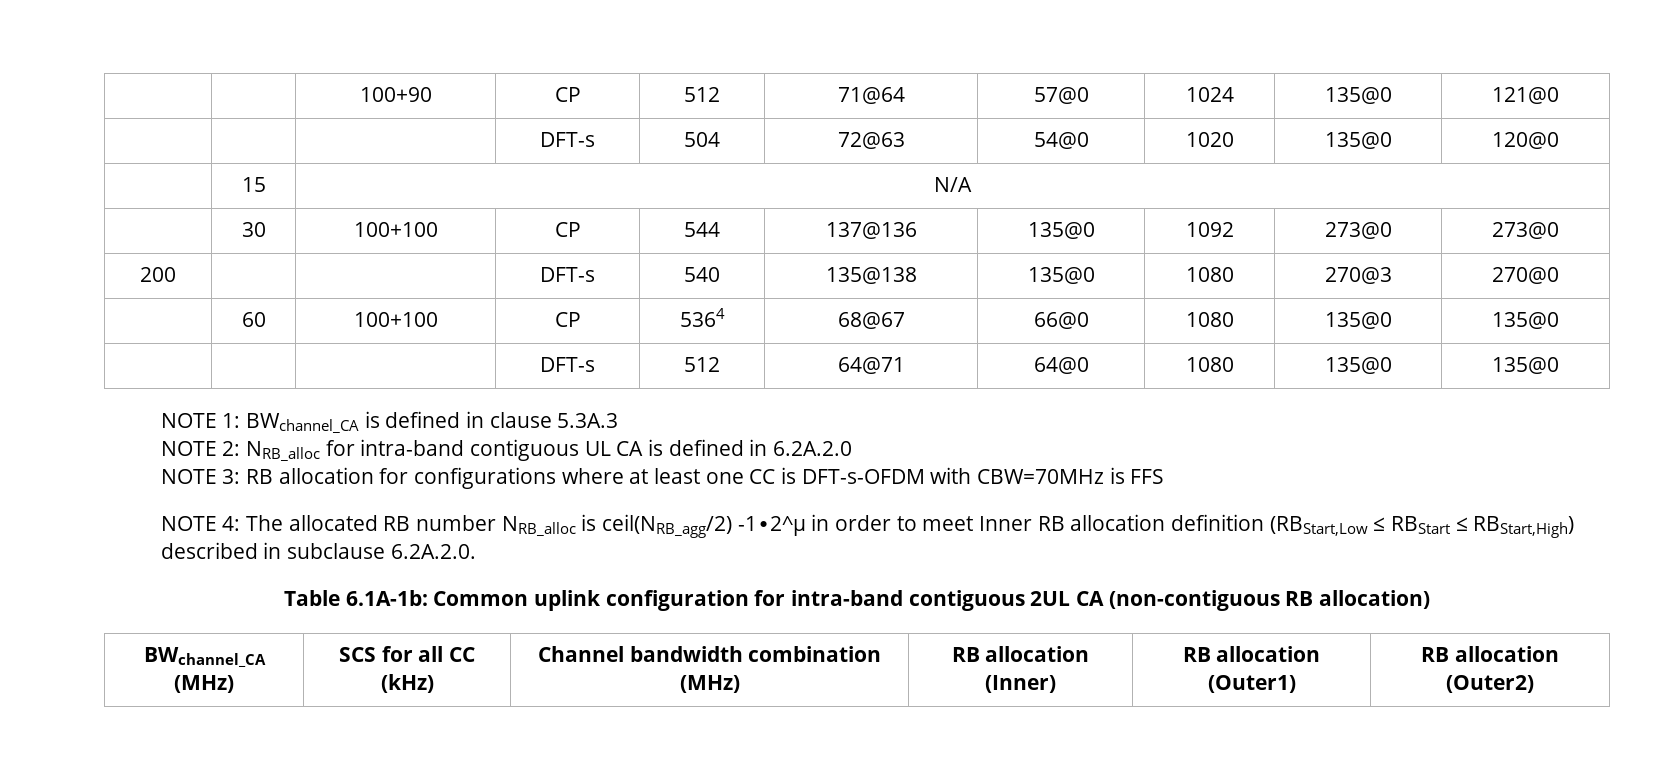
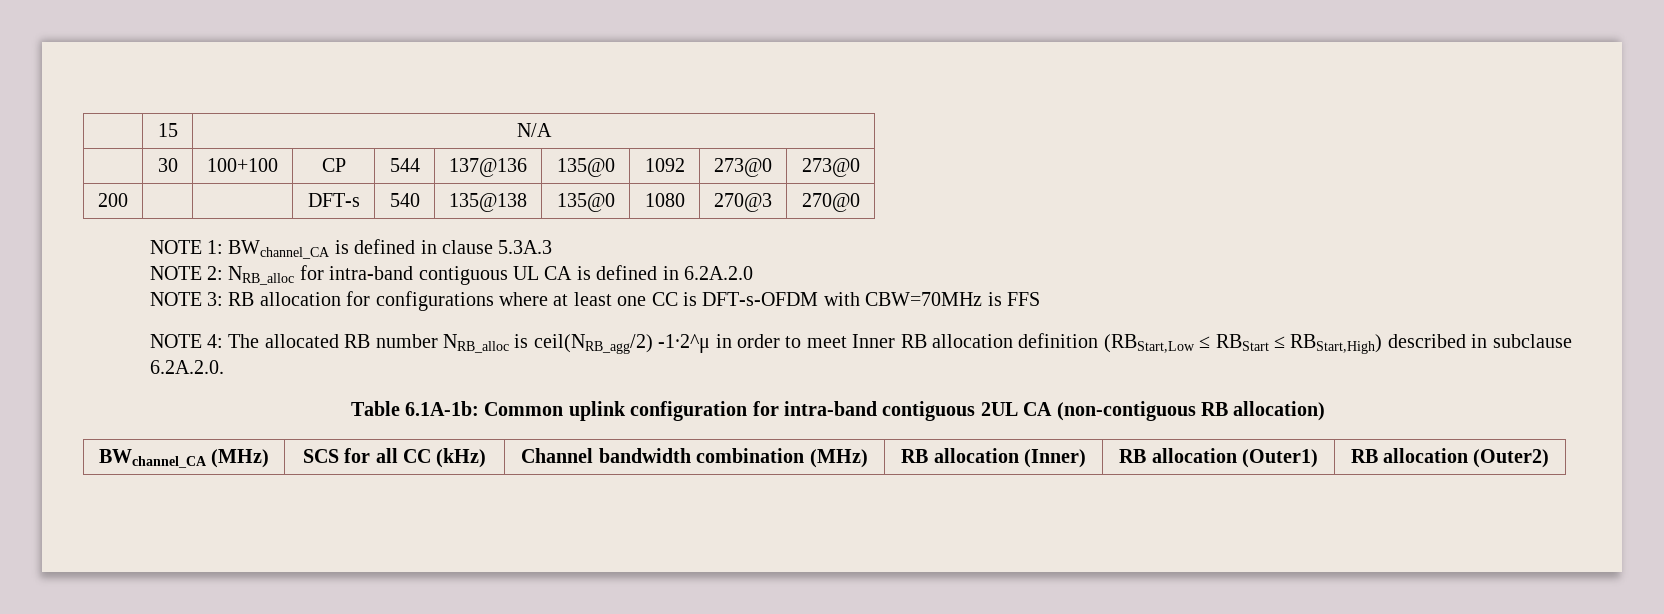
[359,87,432,102] [554,87,581,102] [684,87,720,102] [837,87,905,104] [1033,87,1089,104] [1185,87,1234,102] [1324,87,1392,104] [1492,87,1559,104] [540,132,596,147] [684,132,720,147] [837,132,905,149] [1033,132,1089,149] [1185,132,1234,147] [1324,132,1392,149] [1492,132,1559,149] | | 100+90 | CP | 512 | 71@64 | 57@0 | 1024 | 135@0 | 121@0 // | | | DFT-s | 504 | 72@63 | 54@0 | 1020 | 135@0 | 120@0 // | -> (157, 130) |
[241,312,266,327] [353,312,438,327] [554,312,581,327] [679,308,725,327] [837,312,905,329] [1033,312,1089,329] [1185,312,1234,327] [1324,312,1392,329] [1492,312,1559,329] [540,357,596,372] [684,357,720,372] [837,357,905,374] [1033,357,1089,374] [1185,357,1234,372] [1324,357,1392,374] [1492,357,1559,374] // | 60 | 100+100 | CP | 5364 | 68@67 | 66@0 | 1080 | 135@0 | 135@0 // | | | DFT-s | 512 | 64@71 | 64@0 | 1080 | 135@0 | 135@0 -> (860, 202) none

